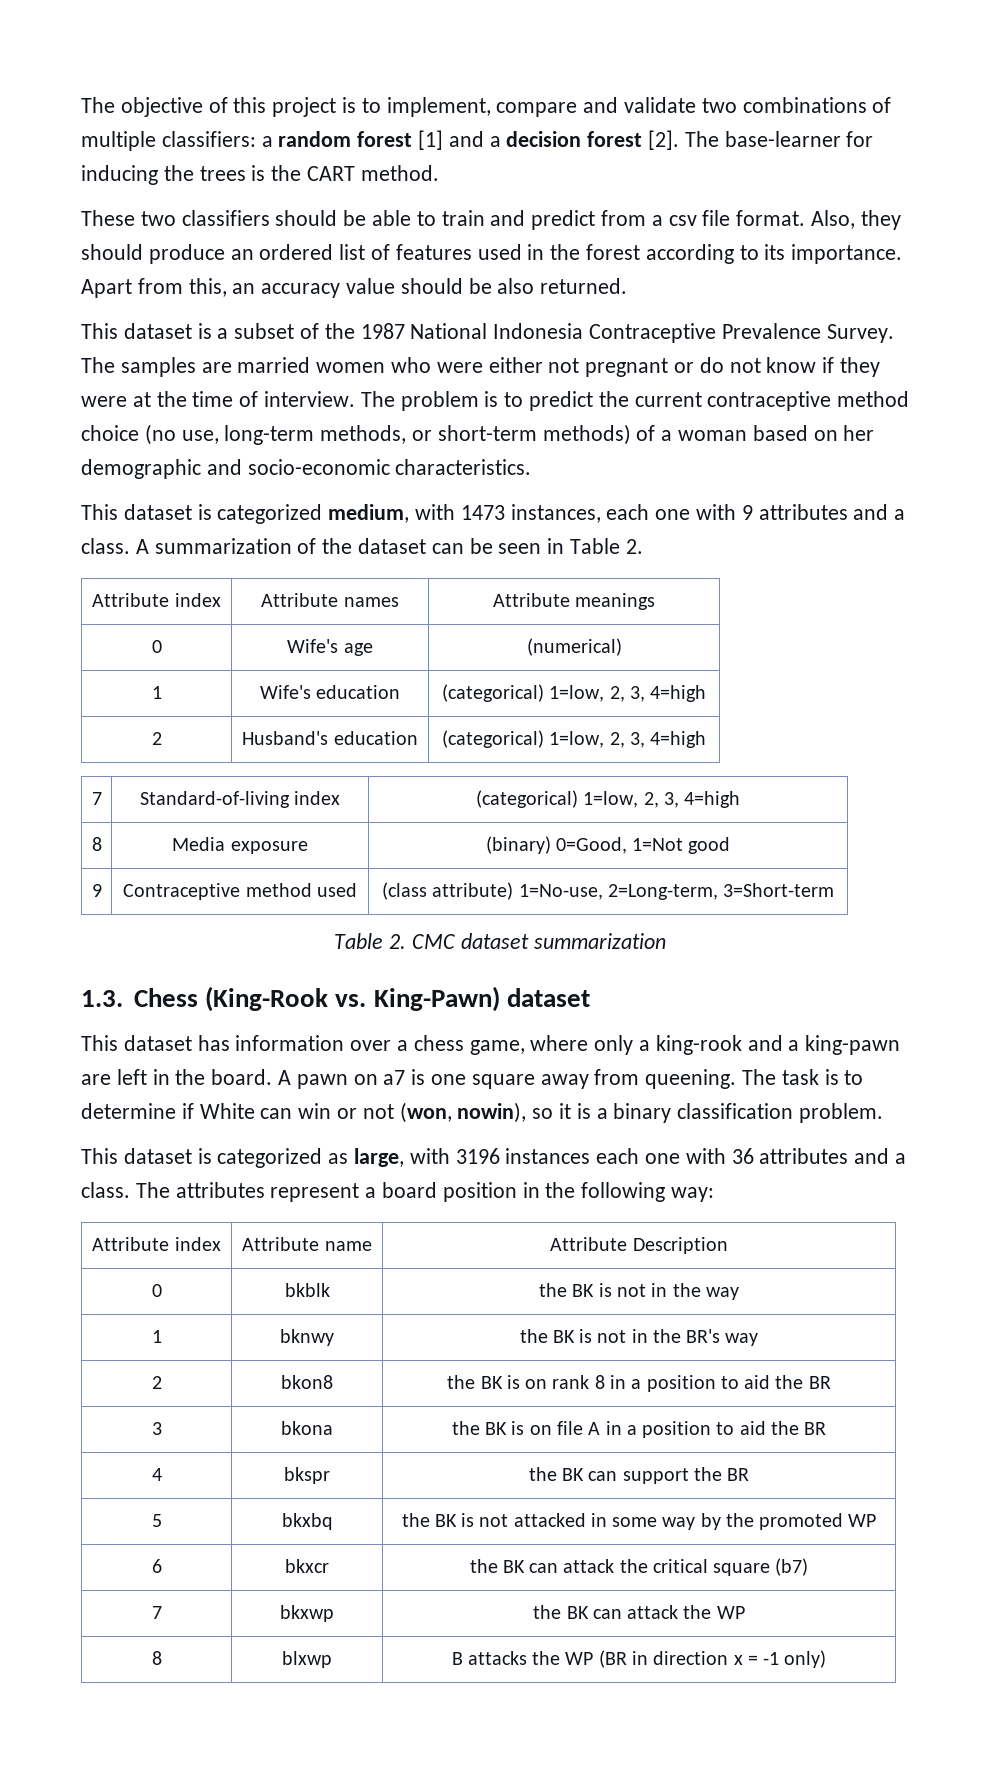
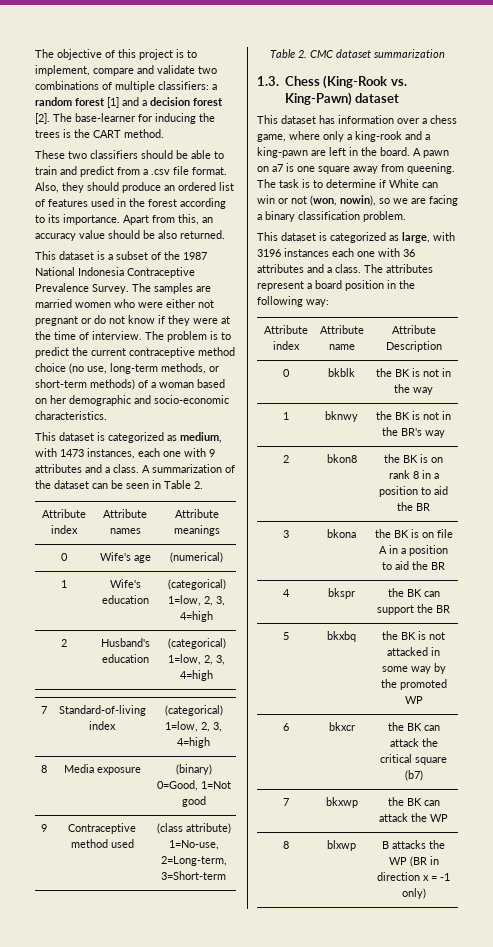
[668,215,697,226] csv -> [151,169,170,175] .csv
(323, 514) none -> [167,435,177,441] as
[559,1103,591,1119] it is -> [393,195,458,206] we are facing

